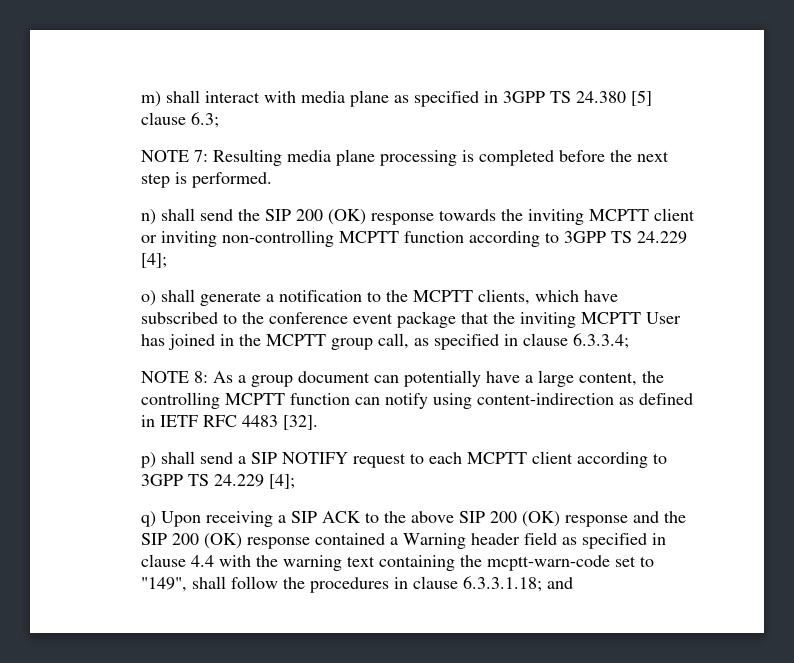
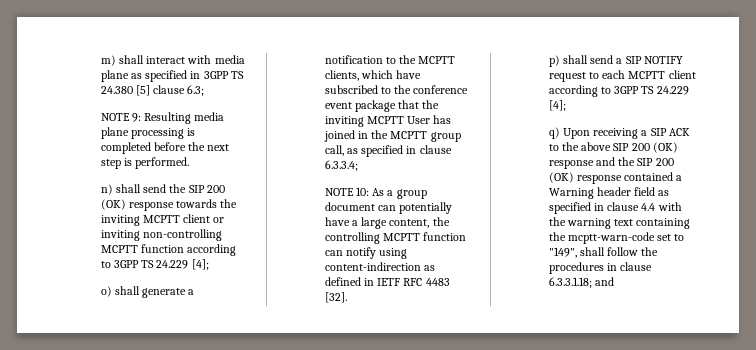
[194,150,209,162] 7: -> [131,113,141,122] 9:
[194,371,209,383] 8: -> [355,187,369,196] 10:

